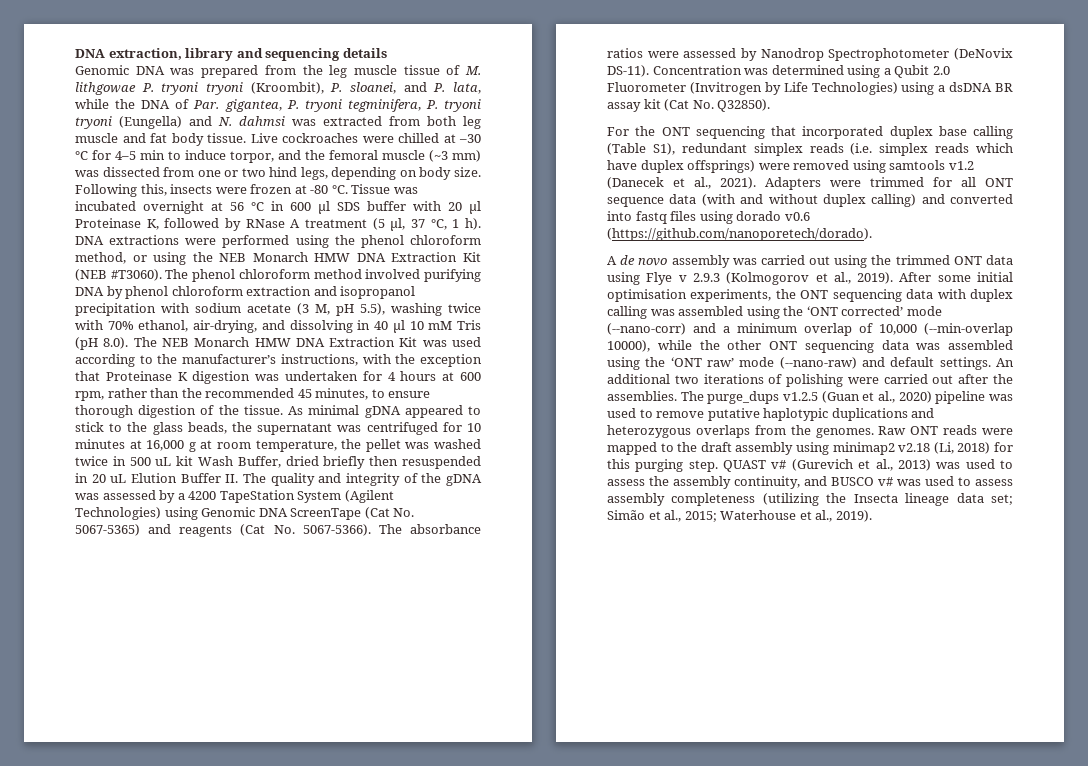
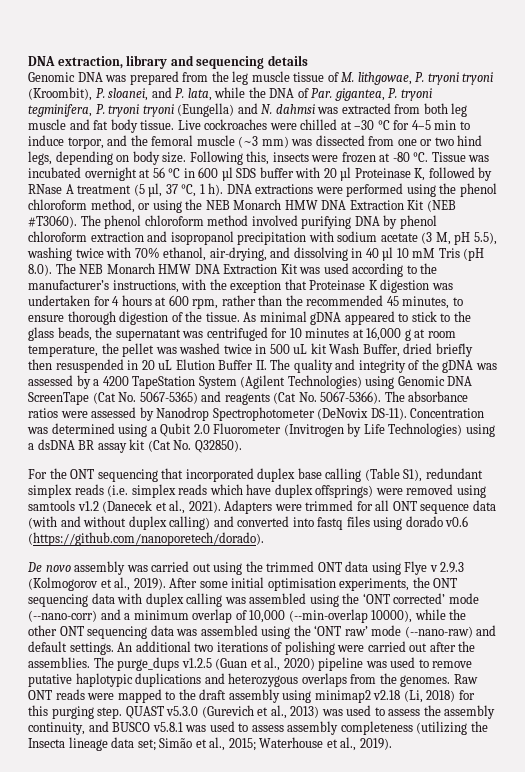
[75,82,136,95] lithgowae -> [357,72,412,85] lithgowae,
[607,255,636,265] A de -> [27,562,42,572] De
[771,460,787,469] v# -> [166,706,199,716] v5.3.0
[878,477,893,486] v# -> [152,722,183,732] v5.8.1

